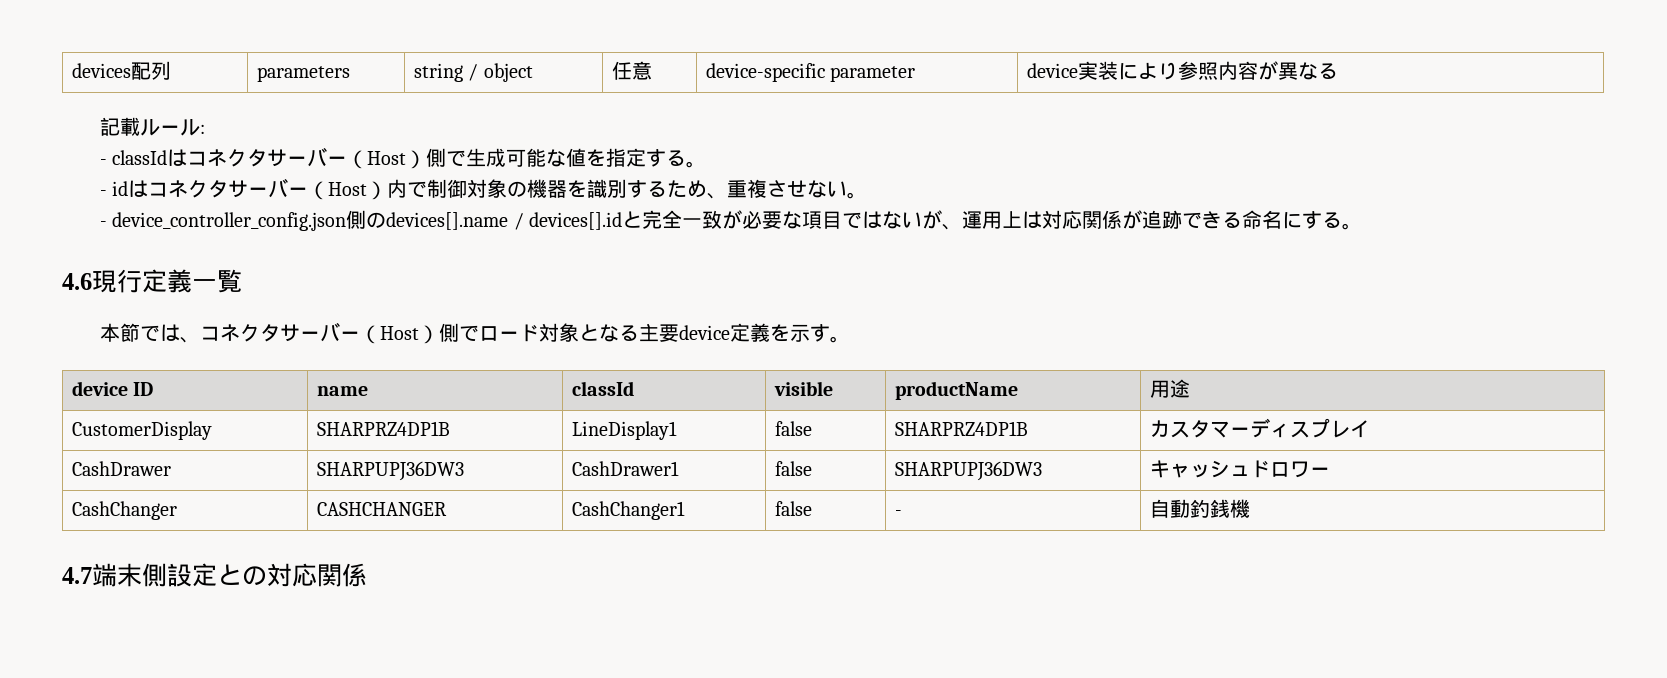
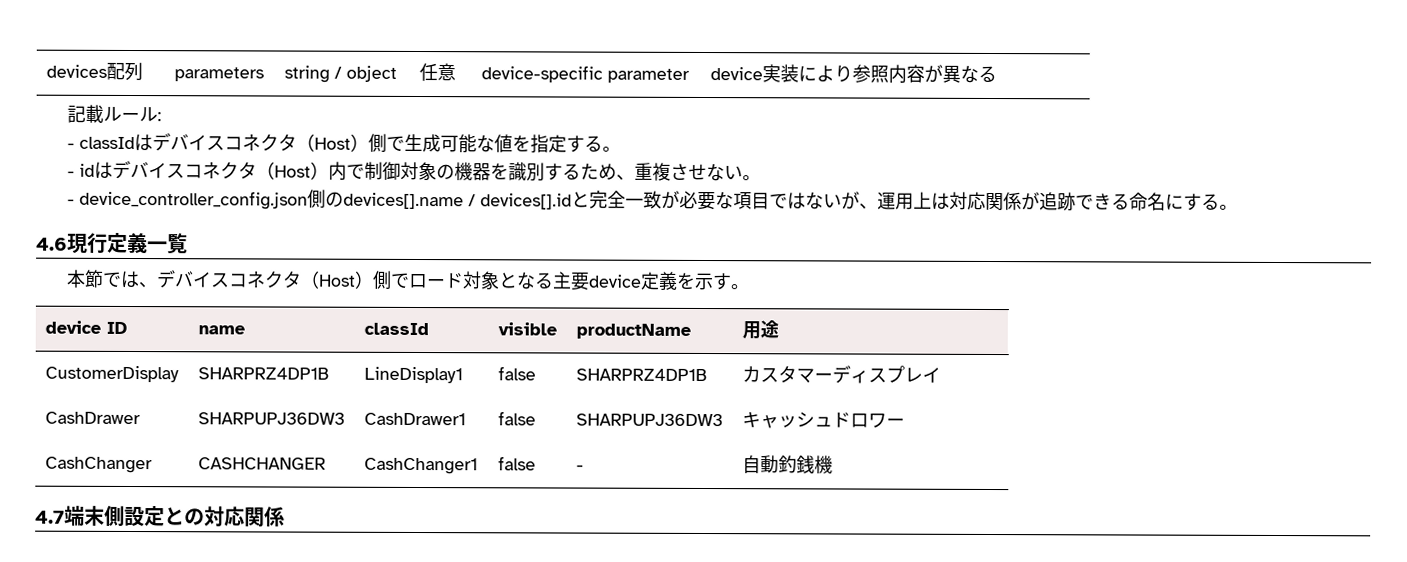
[187,147,348,167] コネクタサーバー -> [152,133,298,152] デバイスコネクタ
[148,178,309,198] コネクタサーバー -> [112,160,258,180] デバイスコネクタ
[199,322,360,342] コネクタサーバー -> [156,270,303,289] デバイスコネクタ

